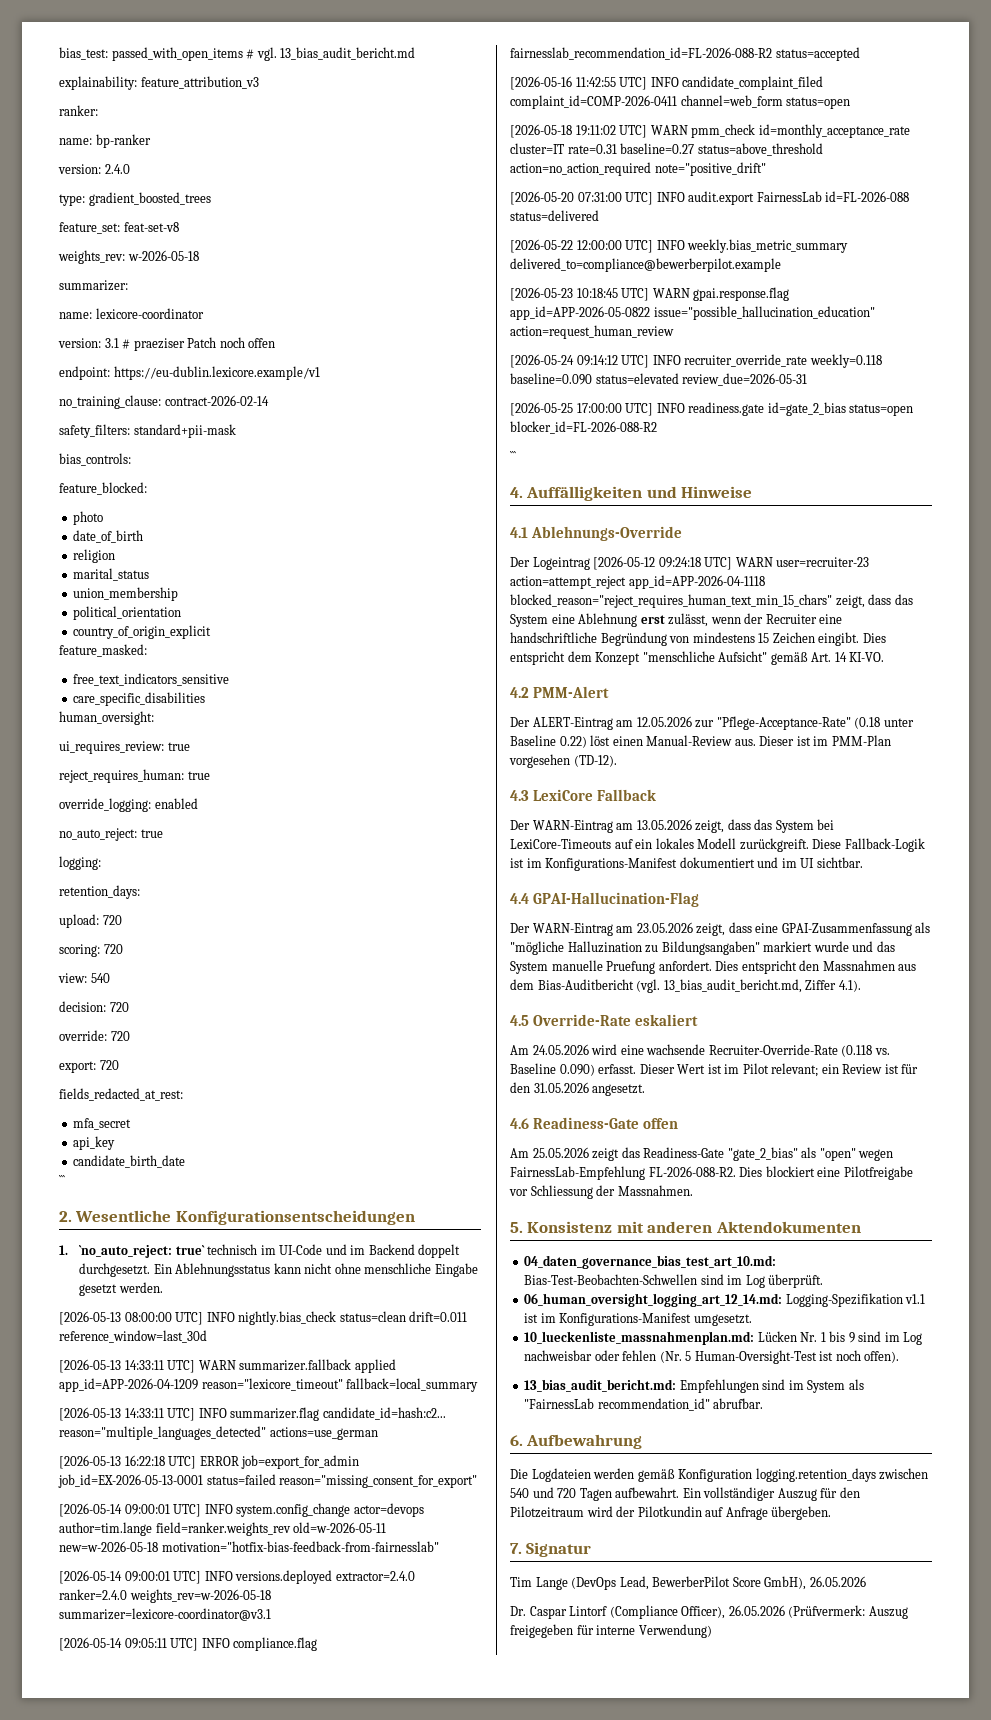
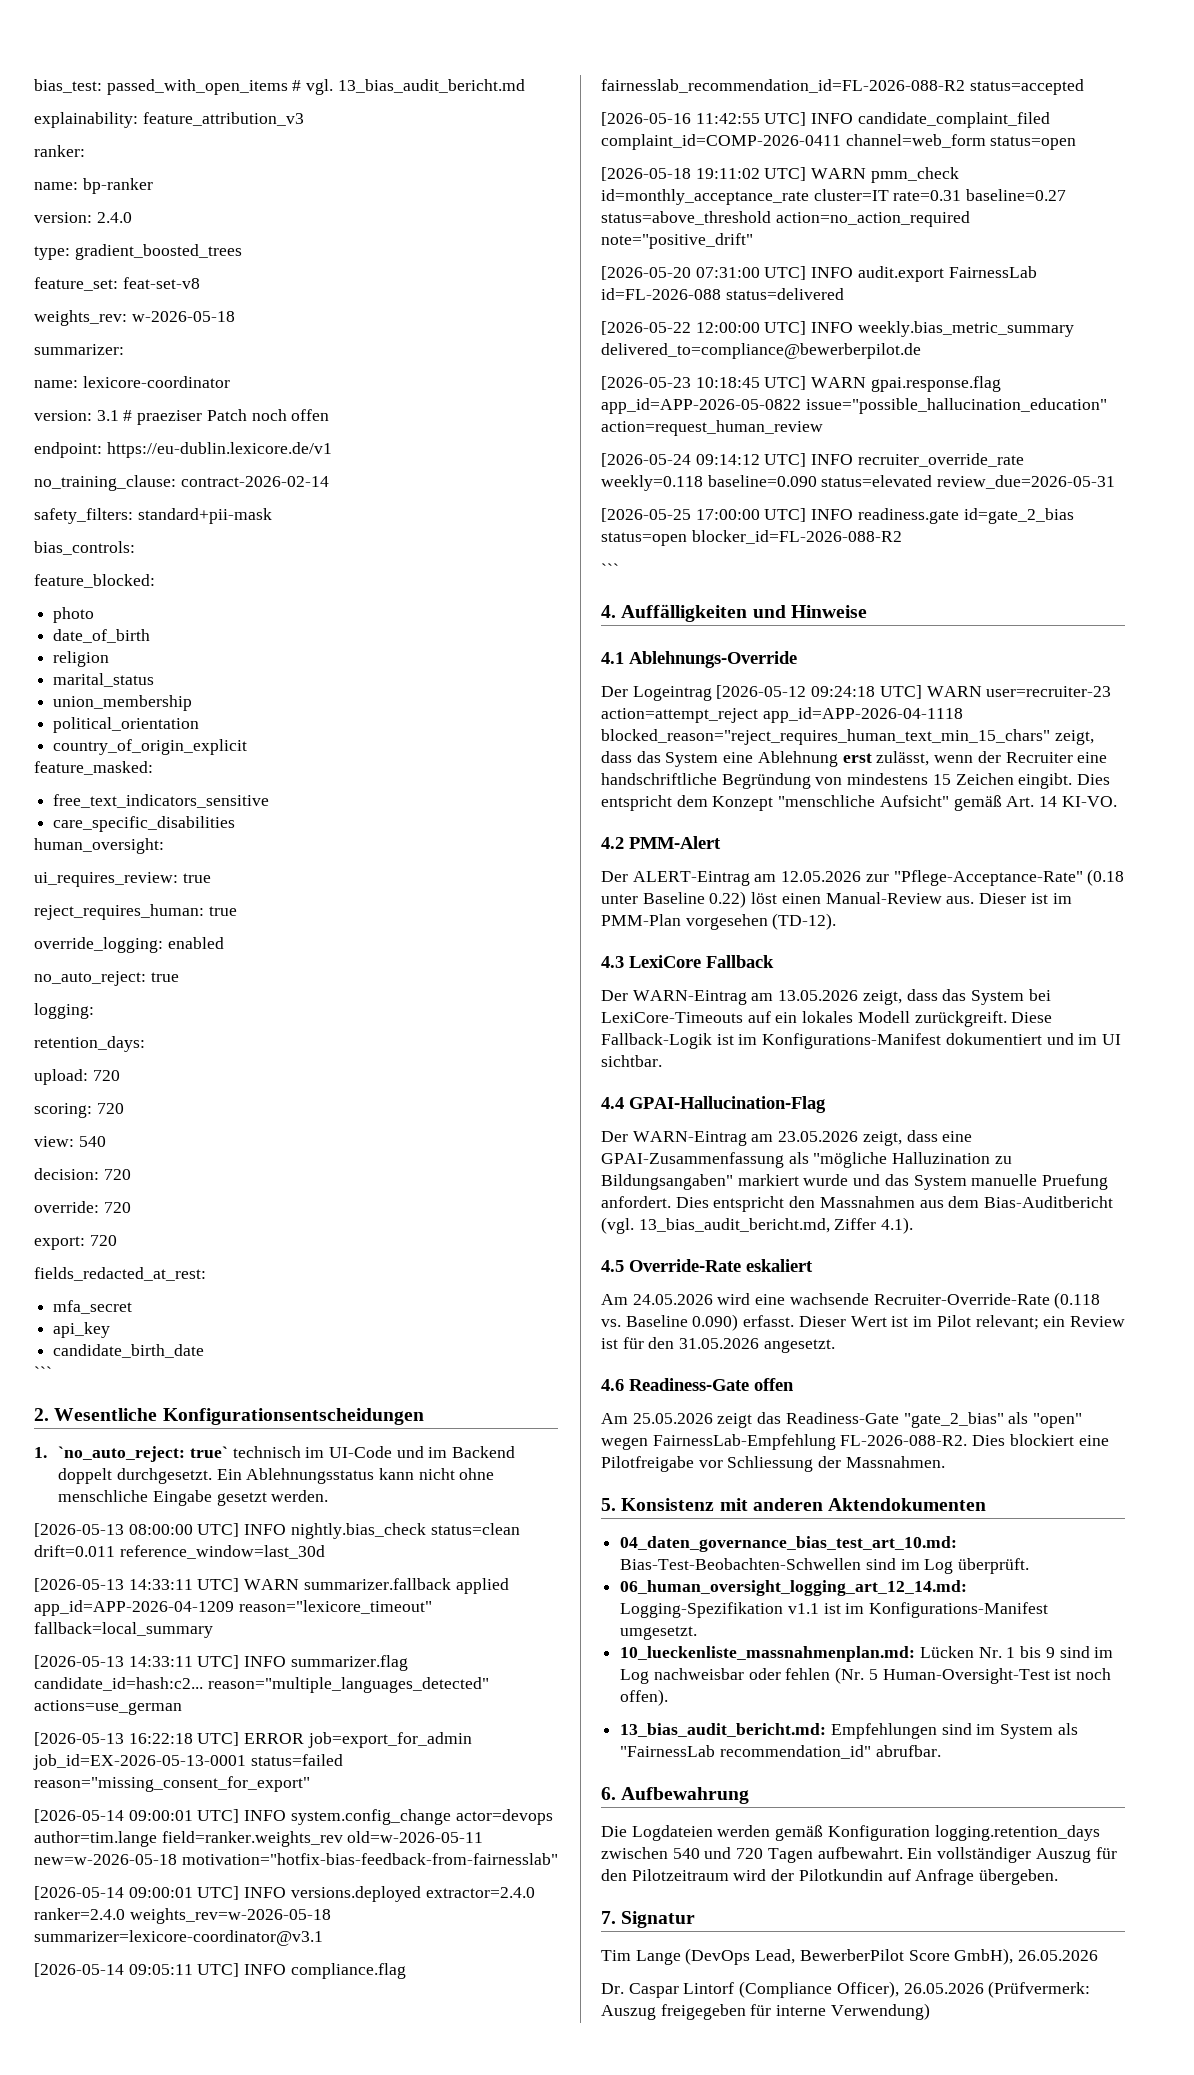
[113,366,320,380] https://eu-dublin.lexicore.example/v1 -> [106,442,332,458] https://eu-dublin.lexicore.de/v1
[510,258,781,272] delivered_to=compliance@bewerberpilot.example -> [601,343,921,359] delivered_to=compliance@bewerberpilot.de

